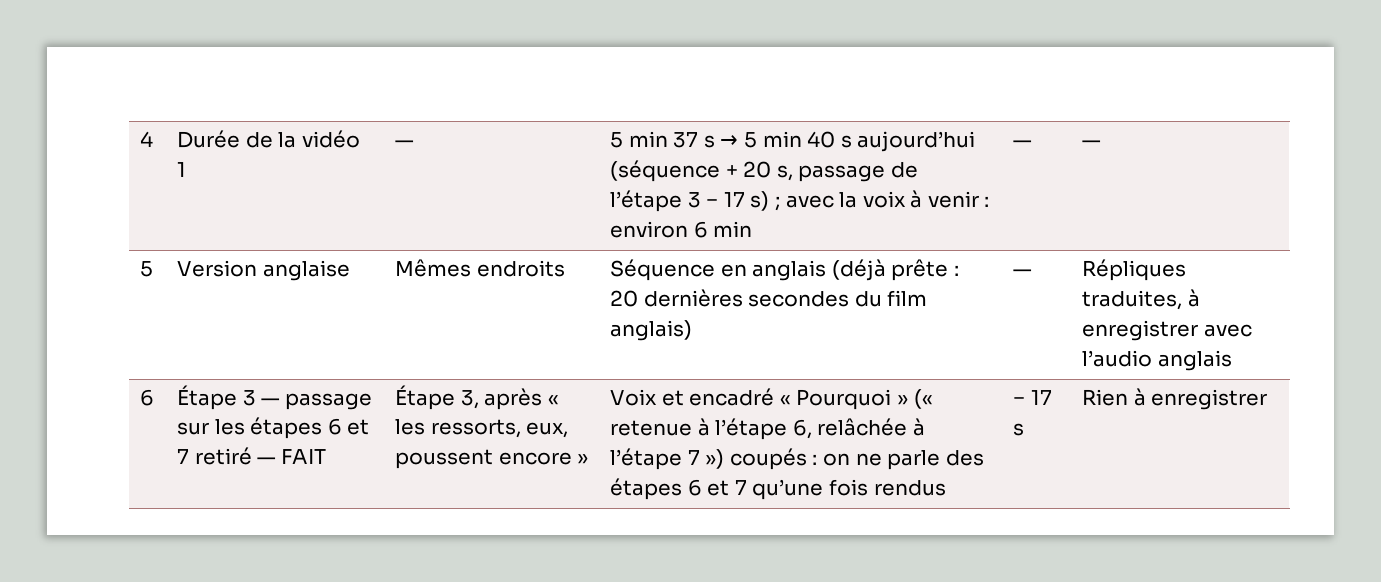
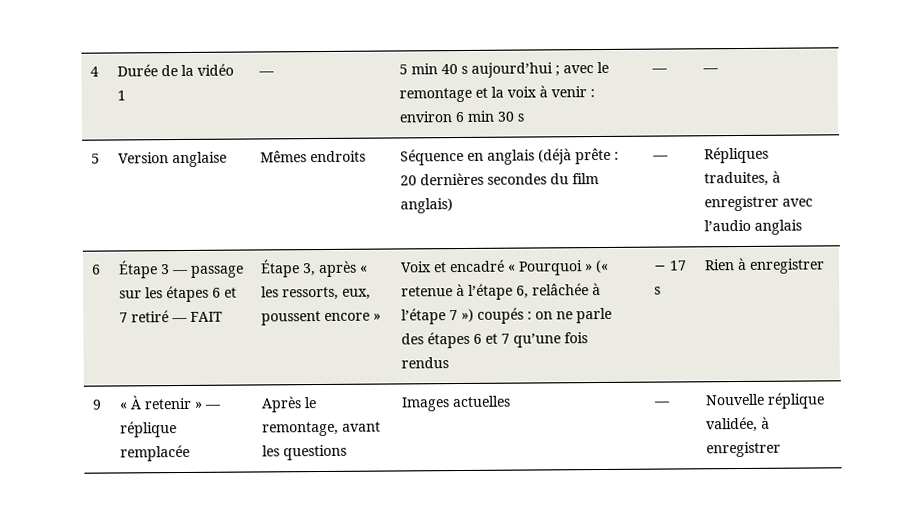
[673,131,976,152] [610,160,918,182] [610,190,834,212] 37 s → 5 min 40 s aujourd’hui (séquence + 20 s, passage de l’étape 3 − 17 s) ; avec -> [441,61,610,78] [399,87,489,103] 40 s aujourd’hui ; avec le remontage et
(753, 229) none -> [497,111,525,122] 30 s
(1268, 399) none -> [92,399,103,410] [119,395,223,410] [120,421,178,438] [120,444,191,462] [261,396,318,413] [262,421,382,437] [262,444,348,461] [401,395,512,412] [653,401,672,406] [705,392,826,409] [706,416,771,433] [706,441,782,458] // 9 | « À retenir » — réplique remplacée | Après le remontage, avant les questions | Images actuelles | — | Nouvelle réplique validée, à enregistrer

